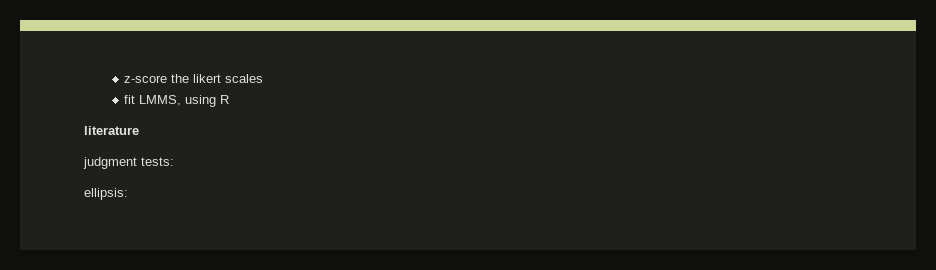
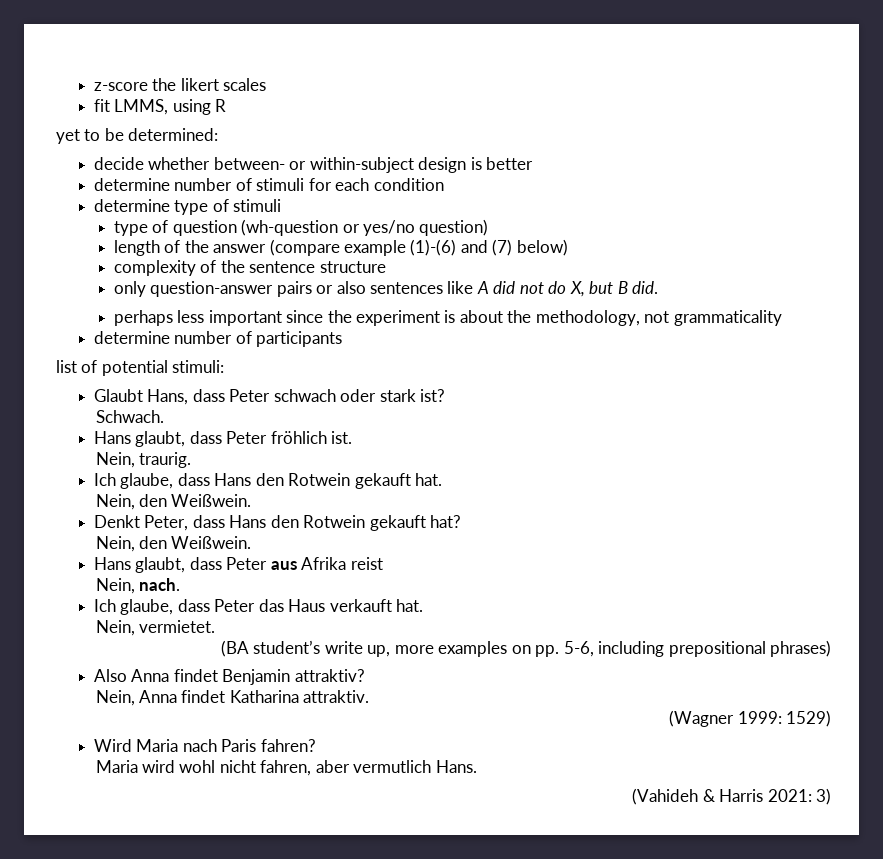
[84,126,139,135] [83,157,174,169] [84,188,128,200] literature // judgment tests: // ellipsis: -> [56,128,219,144] [93,157,534,173] [93,178,444,191] [93,199,282,215] [113,219,489,236] [113,239,568,256] [113,260,386,276] [113,281,659,297] [113,310,782,326] [93,331,343,347] [56,360,225,376] [93,389,446,405] [95,410,164,423] [93,431,353,447] [95,452,191,468] [93,473,443,489] [95,494,252,510] [93,515,462,531] [95,536,252,552] [93,557,383,573] [95,578,180,594] [93,599,424,615] [95,620,215,636] [220,640,832,657] [93,669,365,685] [95,690,370,706] [669,710,832,727] [93,739,316,752] [95,760,477,776] [632,788,832,805] yet to be determined: // decide whether between- or within-subject design is better // determine number of stimuli for each condition // determine type of stimuli // type of question (wh-question or yes/no question) // length of the answer (compare example (1)-(6) and (7) below) // complexity of the sentence structure // only question-answer pairs or also sentences like A did not do X, but B did. // perhaps less important since the experiment is about the methodology, not grammaticality // determine number of participants // list of potential stimuli: // Glaubt Hans, dass Peter schwach oder stark ist? // Schwach. // Hans glaubt, dass Peter fröhlich ist. // Nein, traurig. // Ich glaube, dass Hans den Rotwein gekauft hat. // Nein, den Weißwein. // Denkt Peter, dass Hans den Rotwein gekauft hat? // Nein, den Weißwein. // Hans glaubt, dass Peter aus Afrika reist // Nein, nach. // Ich glaube, dass Peter das Haus verkauft hat. // Nein, vermietet. // (BA student’s write up, more examples on pp. 5-6, including prepositional phrases) // Also Anna findet Benjamin attraktiv? // Nein, Anna findet Katharina attraktiv. // (Wagner 1999: 1529) // Wird Maria nach Paris fahren? // Maria wird wohl nicht fahren, aber vermutlich Hans. // (Vahideh & Harris 2021: 3)

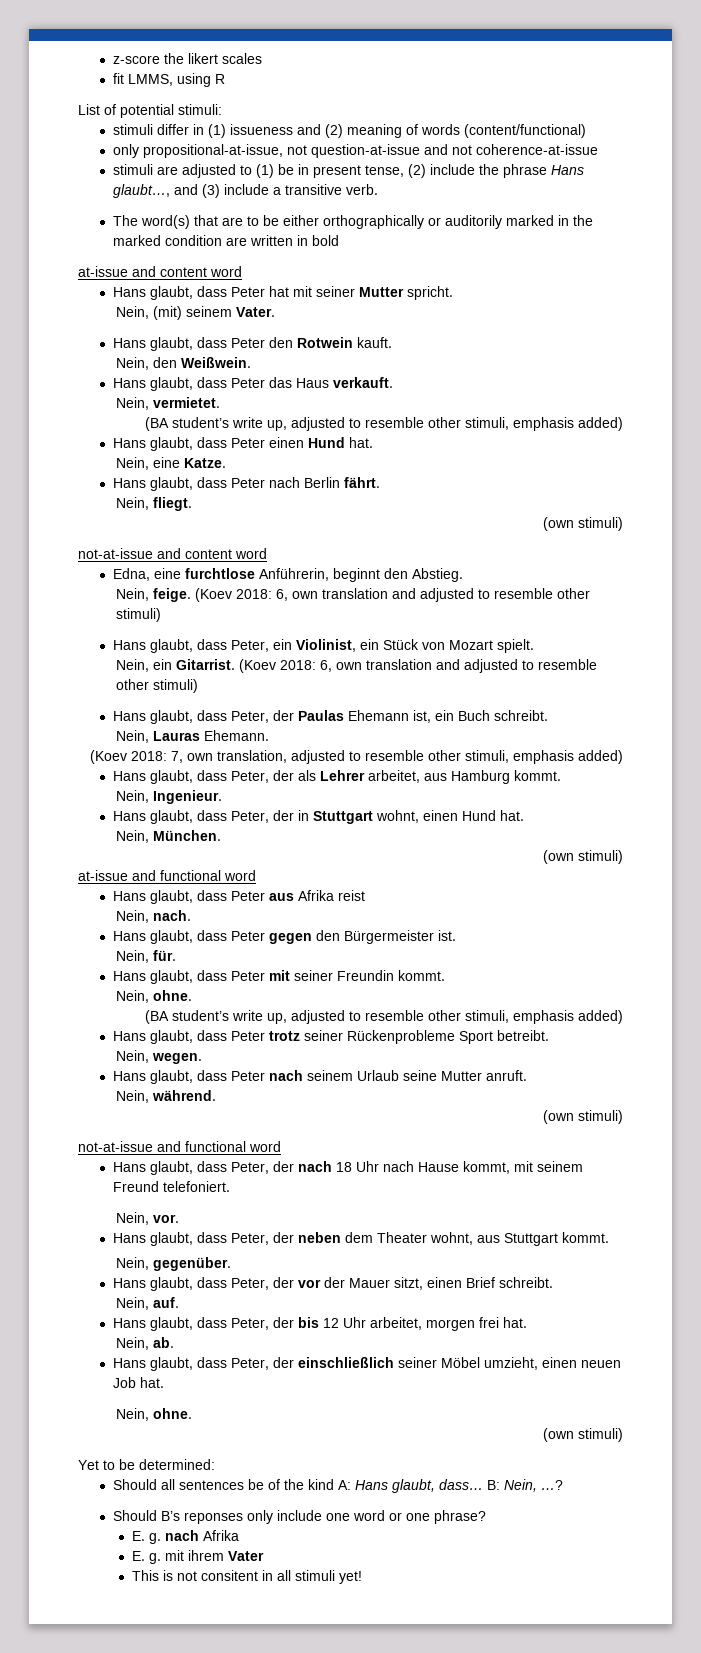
[56,128,219,144] [93,157,534,173] [93,178,444,191] [93,199,282,215] [113,219,489,236] [113,239,568,256] [113,260,386,276] [113,281,659,297] [113,310,782,326] [93,331,343,347] [56,360,225,376] [93,389,446,405] [95,410,164,423] [93,431,353,447] [95,452,191,468] [93,473,443,489] [95,494,252,510] [93,515,462,531] [95,536,252,552] yet to be determined: // decide whether between- or within-subject design is better // determine number of stimuli for each condition // determine type of stimuli // type of question (wh-question or yes/no question) // length of the answer (compare example (1)-(6) and (7) below) // complexity of the sentence structure // only question-answer pairs or also sentences like A did not do X, but B did. // perhaps less important since the experiment is about the methodology, not grammaticality // determine number of participants // list of potential stimuli: // Glaubt Hans, dass Peter schwach oder stark ist? // Schwach. // Hans glaubt, dass Peter fröhlich ist. // Nein, traurig. // Ich glaube, dass Hans den Rotwein gekauft hat. // Nein, den Weißwein. // Denkt Peter, dass Hans den Rotwein gekauft hat? // Nein, den Weißwein. -> [78,104,222,118] [112,124,586,138] [112,144,598,158] [112,164,584,178] [112,184,378,198] [112,215,593,229] [112,235,339,246] [78,266,242,277] [112,286,453,300] [116,306,276,320] [112,337,392,351] [116,357,252,370] [112,377,393,391] [116,397,221,410] [145,417,623,431] [112,437,373,451] [116,457,227,470] [112,477,380,491] [116,497,193,511] [543,517,623,531] [78,548,267,559] [112,568,463,582] [116,588,591,602] [116,608,162,622] [112,639,534,653] [116,659,598,673] [116,679,199,693] [112,710,548,724] [116,730,270,743] [90,750,623,764] [112,770,561,784] [116,790,223,804] [112,810,524,824] [116,830,222,843] [543,850,623,864] [78,870,256,881] List of potential stimuli: // stimuli differ in (1) issueness and (2) meaning of words (content/functional) // only propositional-at-issue, not question-at-issue and not coherence-at-issue // stimuli are adjusted to (1) be in present tense, (2) include the phrase Hans glaubt…, and (3) include a transitive verb. // The word(s) that are to be either orthographically or auditorily marked in the marked condition are written in bold // at-issue and content word // Hans glaubt, dass Peter hat mit seiner Mutter spricht. // Nein, (mit) seinem Vater. // Hans glaubt, dass Peter den Rotwein kauft. // Nein, den Weißwein. // Hans glaubt, dass Peter das Haus verkauft. // Nein, vermietet. // (BA student’s write up, adjusted to resemble other stimuli, emphasis added) // Hans glaubt, dass Peter einen Hund hat. // Nein, eine Katze. // Hans glaubt, dass Peter nach Berlin fährt. // Nein, fliegt. // (own stimuli) // not-at-issue and content word // Edna, eine furchtlose Anführerin, beginnt den Abstieg. // Nein, feige. (Koev 2018: 6, own translation and adjusted to resemble other stimuli) // Hans glaubt, dass Peter, ein Violinist, ein Stück von Mozart spielt. // Nein, ein Gitarrist. (Koev 2018: 6, own translation and adjusted to resemble other stimuli) // Hans glaubt, dass Peter, der Paulas Ehemann ist, ein Buch schreibt. // Nein, Lauras Ehemann. // (Koev 2018: 7, own translation, adjusted to resemble other stimuli, emphasis added) // Hans glaubt, dass Peter, der als Lehrer arbeitet, aus Hamburg kommt. // Nein, Ingenieur. // Hans glaubt, dass Peter, der in Stuttgart wohnt, einen Hund hat. // Nein, München. // (own stimuli) // at-issue and functional word
[93,599,424,615] [95,620,215,636] [220,640,832,657] [93,669,365,685] [95,690,370,706] [669,710,832,727] [93,739,316,752] [95,760,477,776] [632,788,832,805] Ich glaube, dass Peter das Haus verkauft hat. // Nein, vermietet. // (BA student’s write up, more examples on pp. 5-6, including prepositional phrases) // Also Anna findet Benjamin attraktiv? // Nein, Anna findet Katharina attraktiv. // (Wagner 1999: 1529) // Wird Maria nach Paris fahren? // Maria wird wohl nicht fahren, aber vermutlich Hans. // (Vahideh & Harris 2021: 3) -> [112,930,456,944] [116,950,177,963] [112,970,445,984] [116,990,193,1003] [145,1010,623,1024] [112,1030,549,1044] [116,1050,203,1064] [112,1070,527,1084] [116,1090,217,1103] [543,1110,623,1124] [78,1141,281,1152] [112,1161,583,1175] [112,1181,230,1192] [116,1212,180,1225] [112,1232,609,1246] [116,1257,232,1271] [112,1277,553,1291] [116,1297,180,1310] [112,1317,527,1331] [116,1337,175,1350] [112,1357,621,1371] [112,1377,164,1388] [116,1408,193,1421] [543,1428,623,1442] [78,1459,215,1470] [112,1479,563,1493] [112,1510,486,1524] [131,1530,239,1544] [131,1550,264,1564] [131,1570,362,1584] Hans glaubt, dass Peter gegen den Bürgermeister ist. // Nein, für. // Hans glaubt, dass Peter mit seiner Freundin kommt. // Nein, ohne. // (BA student’s write up, adjusted to resemble other stimuli, emphasis added) // Hans glaubt, dass Peter trotz seiner Rückenprobleme Sport betreibt. // Nein, wegen. // Hans glaubt, dass Peter nach seinem Urlaub seine Mutter anruft. // Nein, während. // (own stimuli) // not-at-issue and functional word // Hans glaubt, dass Peter, der nach 18 Uhr nach Hause kommt, mit seinem Freund telefoniert. // Nein, vor. // Hans glaubt, dass Peter, der neben dem Theater wohnt, aus Stuttgart kommt. // Nein, gegenüber. // Hans glaubt, dass Peter, der vor der Mauer sitzt, einen Brief schreibt. // Nein, auf. // Hans glaubt, dass Peter, der bis 12 Uhr arbeitet, morgen frei hat. // Nein, ab. // Hans glaubt, dass Peter, der einschließlich seiner Möbel umzieht, einen neuen Job hat. // Nein, ohne. // (own stimuli) // Yet to be determined: // Should all sentences be of the kind A: Hans glaubt, dass… B: Nein, …? // Should B’s reponses only include one word or one phrase? // E. g. nach Afrika // E. g. mit ihrem Vater // This is not consitent in all stimuli yet!

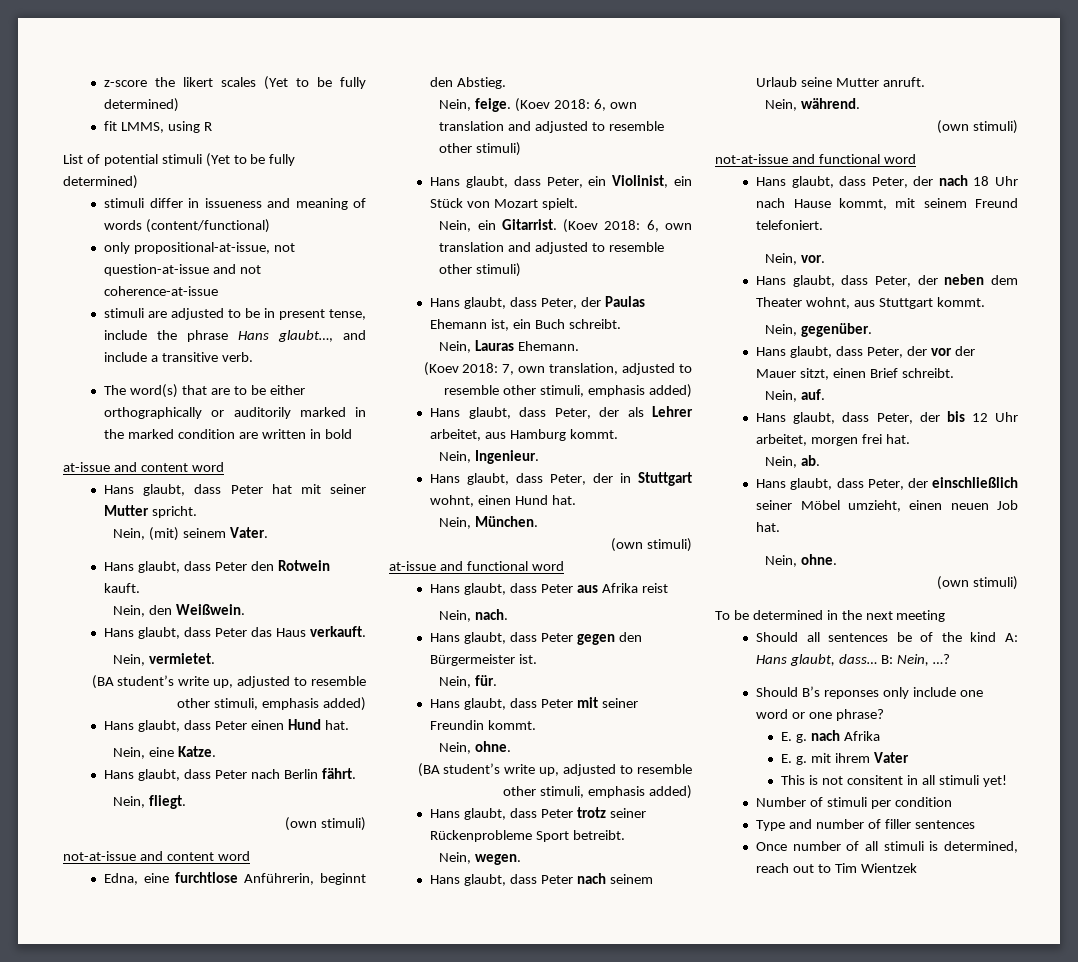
(262, 58) none -> [264,76,366,90] [104,98,180,112] (Yet to be fully determined)
[178,104,222,115] stimuli: -> [161,153,296,167] [63,175,138,189] stimuli (Yet to be fully determined)
[207,124,226,138] (1) -> (200, 203) none
[324,124,343,138] (2) -> (291, 203) none
[255,164,274,178] (1) -> (242, 313) none
[407,164,426,178] (2) -> (367, 314) none
[201,184,220,198] (3) -> (366, 335) none
[78,1459,215,1470] Yet to be determined: -> [715,610,946,622] To be determined in the next meeting
(362, 1577) none -> [756,797,952,809] [756,819,975,831] [756,841,1018,853] [756,863,917,873] // Number of stimuli per condition // Type and number of filler sentences // Once number of all stimuli is determined, reach out to Tim Wientzek

